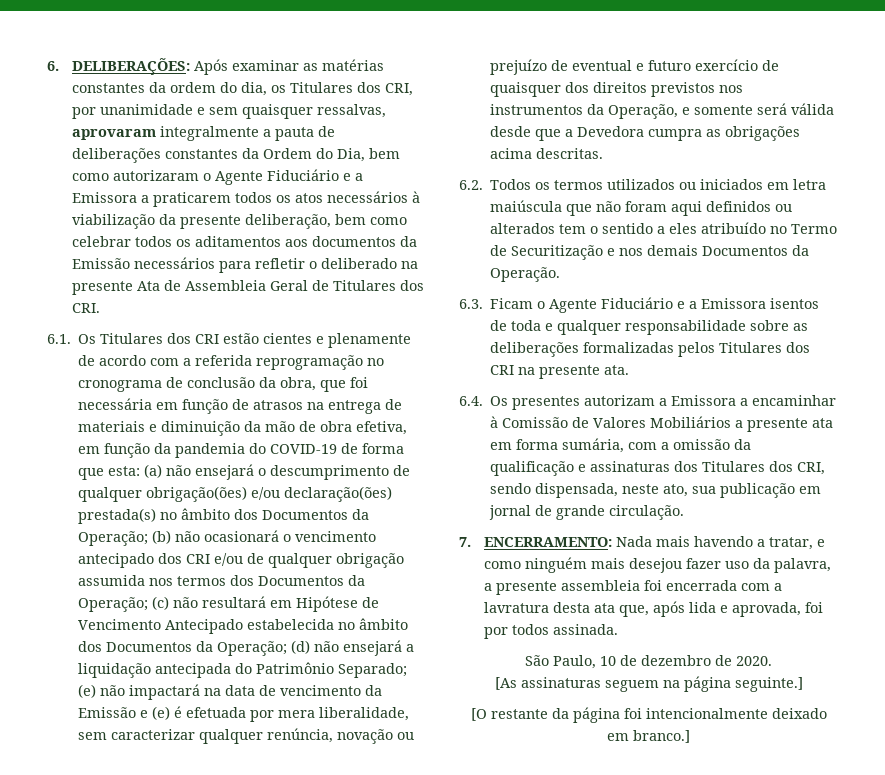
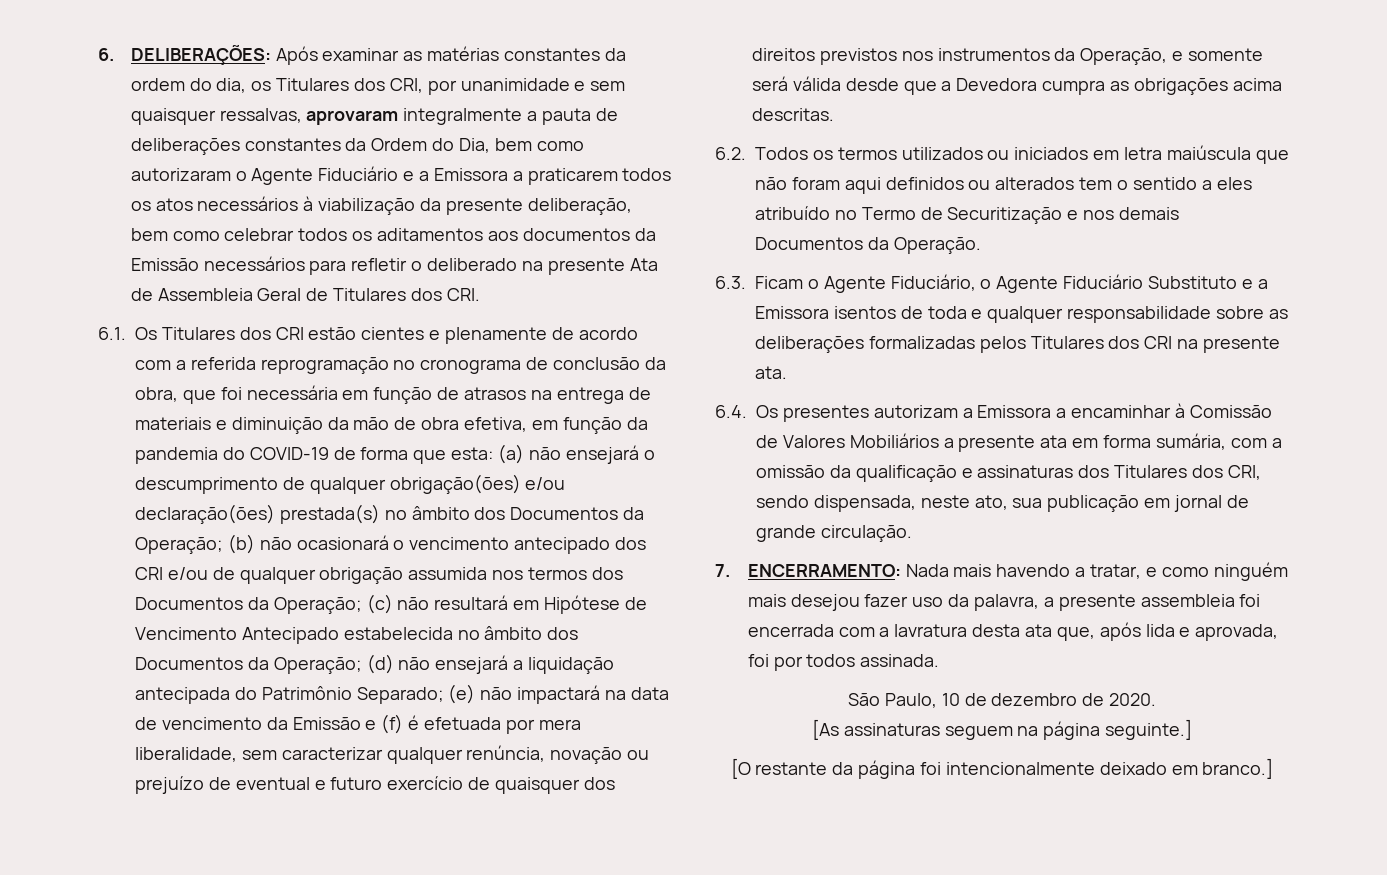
[152,706,171,720] (e) -> [381,714,404,734] (f)
[601,297,674,309] Fiduciário -> [890,274,1238,293] Fiduciário, o Agente Fiduciário Substituto

